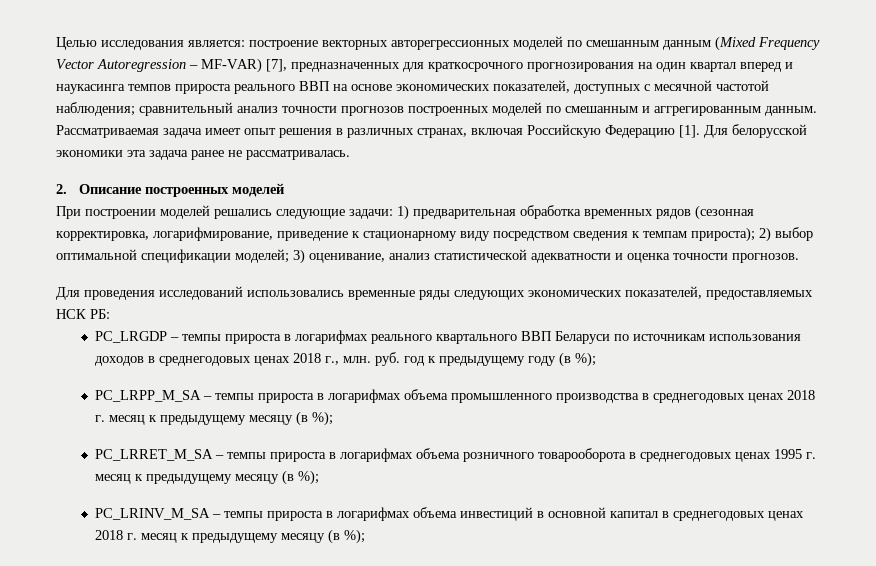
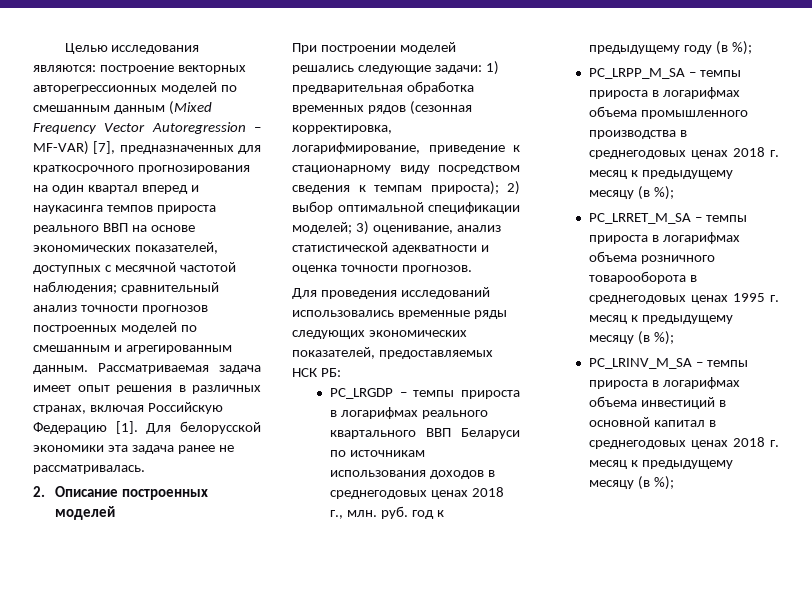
[188,40,245,47] является: -> [33,65,96,72] являются:
[654,106,761,116] аггрегированным -> [125,345,232,354] агрегированным

